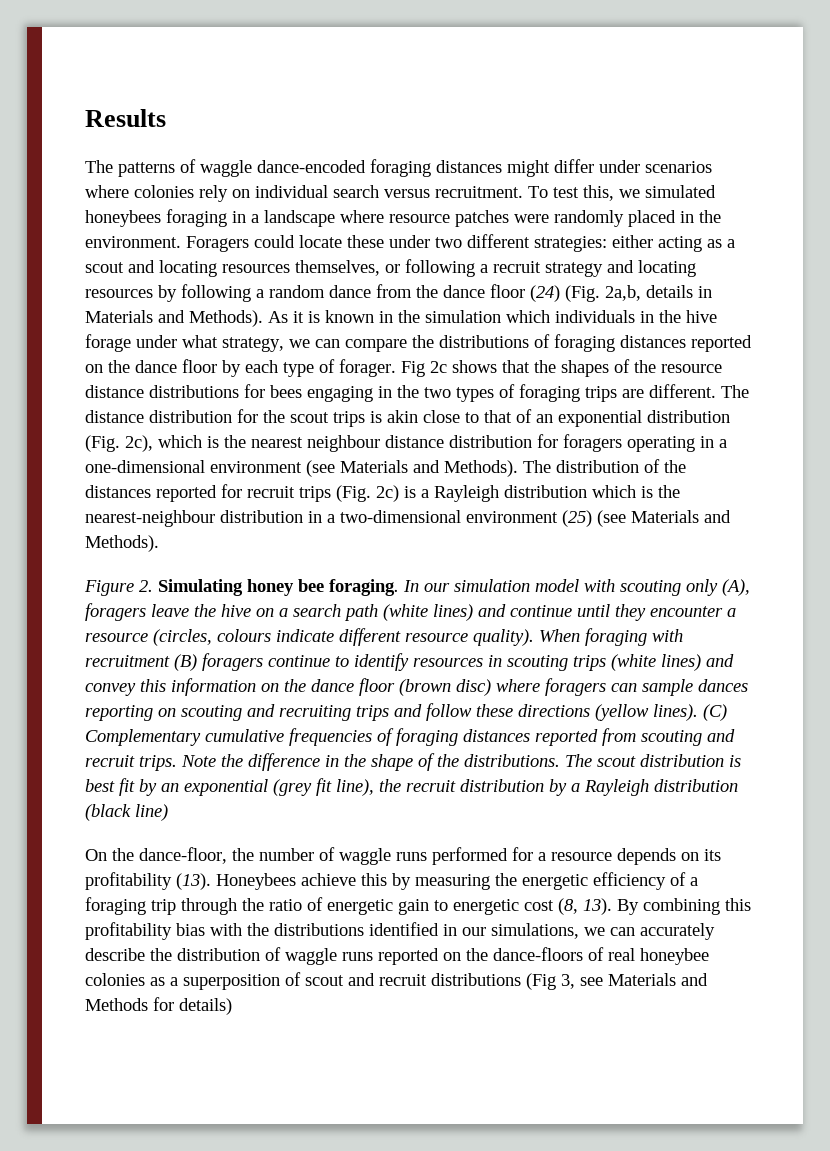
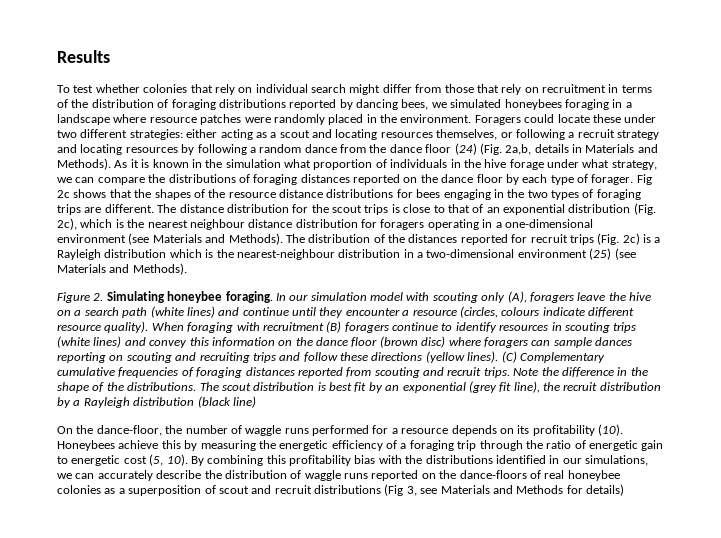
[85,159,712,177] [85,185,614,202] The patterns of waggle dance-encoded foraging distances might differ under scenarios where colonies rely on individual search versus recruitment. To test this, -> [57,84,652,95] [57,99,429,110] To test whether colonies that rely on individual search might differ from those that rely on recruitment in terms of the distribution of foraging distributions reported by dancing bees,
[506,310,550,323] which -> [284,159,387,170] what proportion of
[387,410,418,423] akin -> (400, 208) none
[247,579,324,596] honey bee -> [167,291,223,303] honeybee
[176,873,211,890] (13). -> [598,424,623,436] (10).
[558,898,612,915] (8, 13). -> [149,454,188,466] (5, 10).

